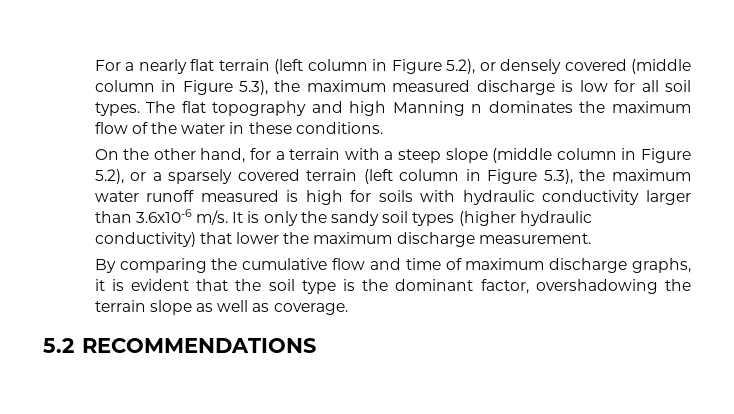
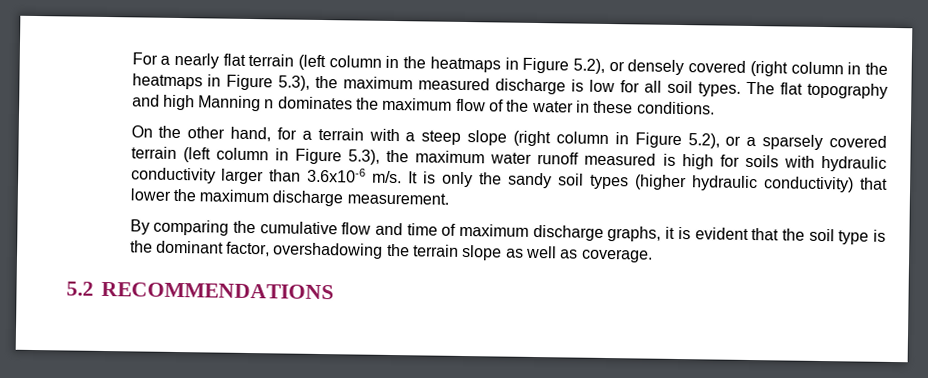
(388, 65) none -> [403,56,519,73] the heatmaps in
[631,59,692,74] [94,80,177,92] (middle column in -> [749,60,889,77] [131,73,222,90] (right column in the heatmaps in
[492,148,553,163] (middle -> [513,130,552,147] (right

